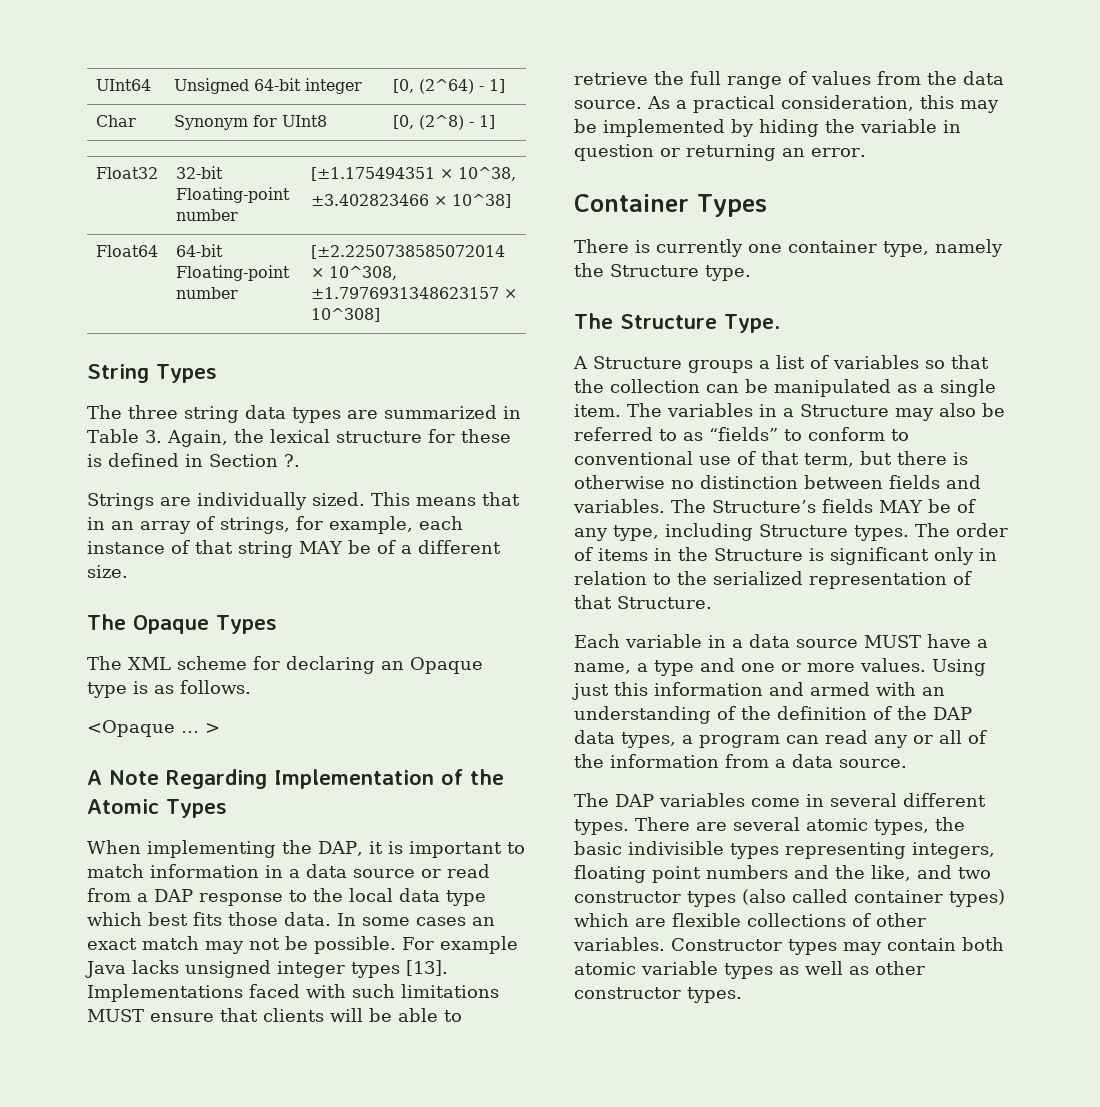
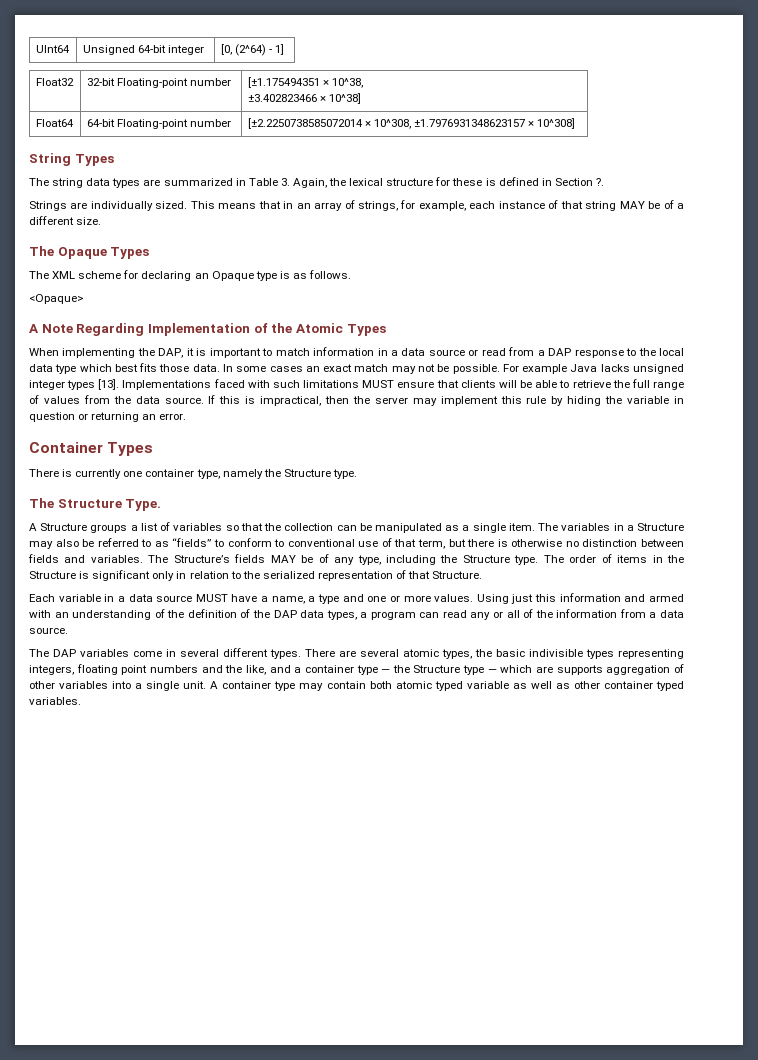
[95,115,136,127] [173,115,327,130] [392,115,495,130] // Char | Synonym for UInt8 | [0, (2^8) - 1] -> (285, 49) none
[128,405,178,419] three -> (49, 182) none
[87,720,220,737] <Opaque … > -> [29,294,84,304] <Opaque>
[647,95,999,113] [574,119,725,137] As a practical consideration, this may be implemented -> [208,395,547,406] If this is impractical, then the server may implement this rule
[759,524,909,541] Structure types. -> [440,555,539,565] the Structure type.
[958,867,991,879] [574,889,1005,907] [574,913,926,927] [573,937,837,955] two constructor types (also called container types) which are flexible collections of other variables. Constructor types -> [294,664,684,675] [29,681,296,691] a container type — the Structure type — which are supports aggregation of other variables into a single unit. A container type
[641,961,773,979] variable types -> [434,681,509,691] typed variable
[574,987,742,1003] constructor types. -> [603,681,684,691] [29,697,81,705] container typed variables.

